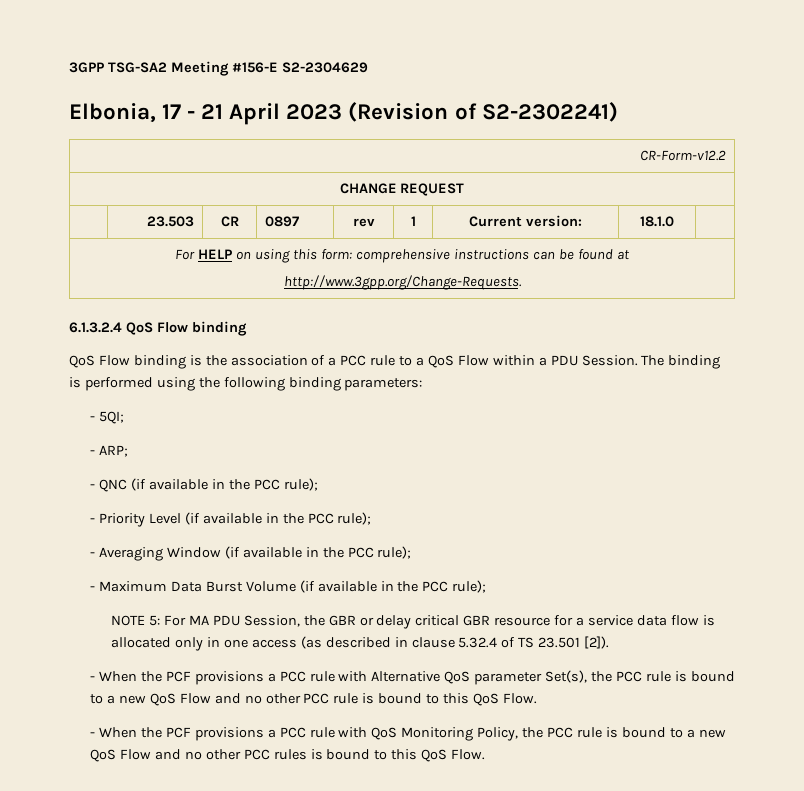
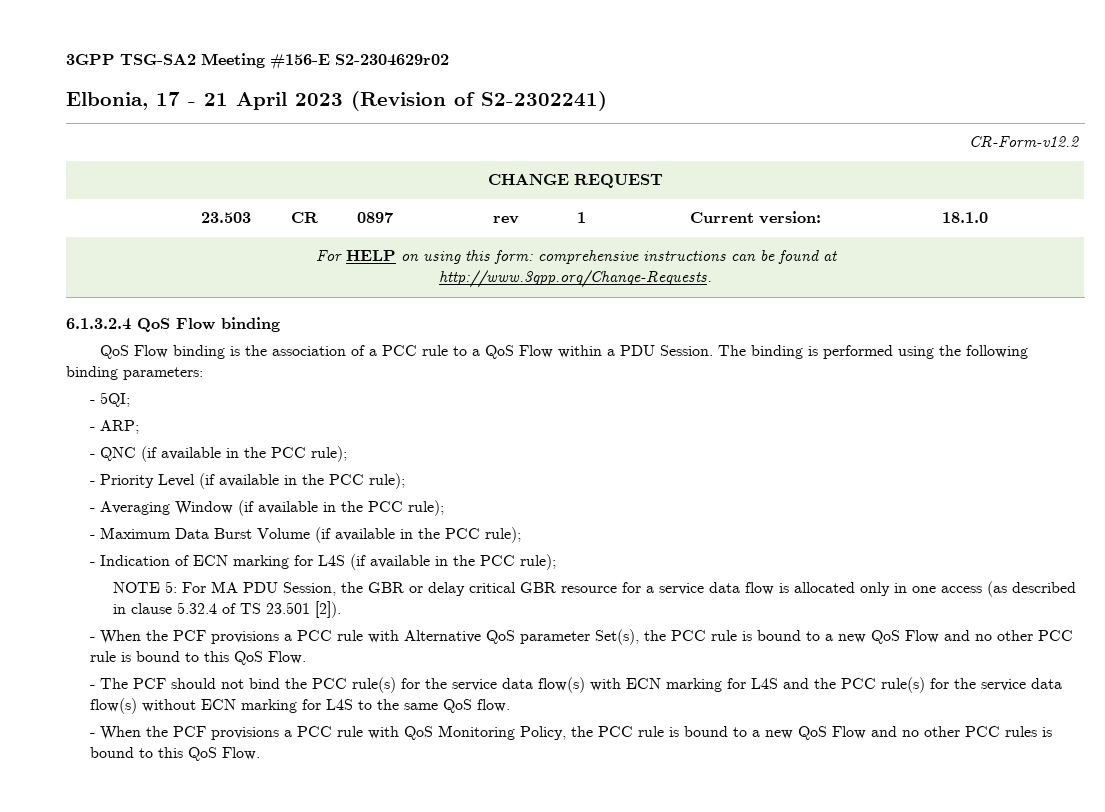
[281,62,368,73] S2-2304629 -> [335,54,449,66] S2-2304629r02
(487, 586) none -> [89,554,556,570] // - Indication of ECN marking for L4S (if available in the PCC rule);
(537, 698) none -> [89,677,1062,693] [89,698,510,714] // - The PCF should not bind the PCC rule(s) for the service data flow(s) with ECN marking for L4S and the PCC rule(s) for the service data flow(s) without ECN marking for L4S to the same QoS flow.

